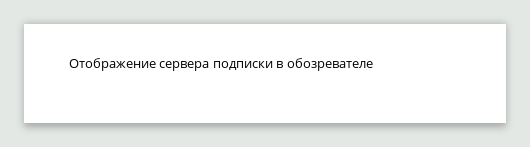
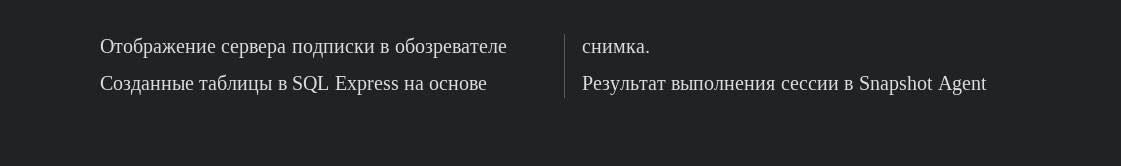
(373, 64) none -> [100,74,488,95] [582,43,650,53] [582,76,987,95] // Созданные таблицы в SQL Express на основе снимка. // Результат выполнения сессии в Snapshot Agent

